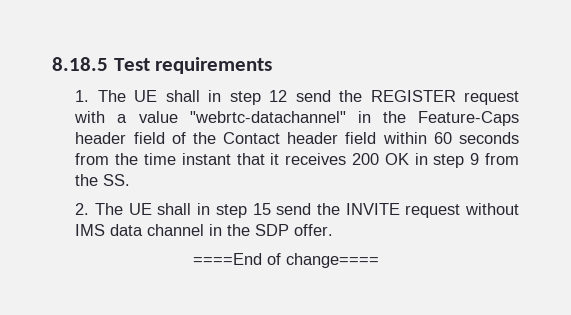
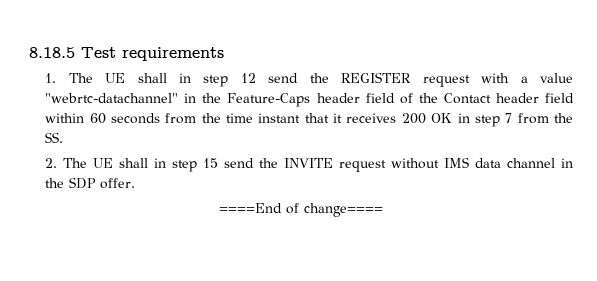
[470,153,480,165] 9 -> [505,113,513,123] 7

